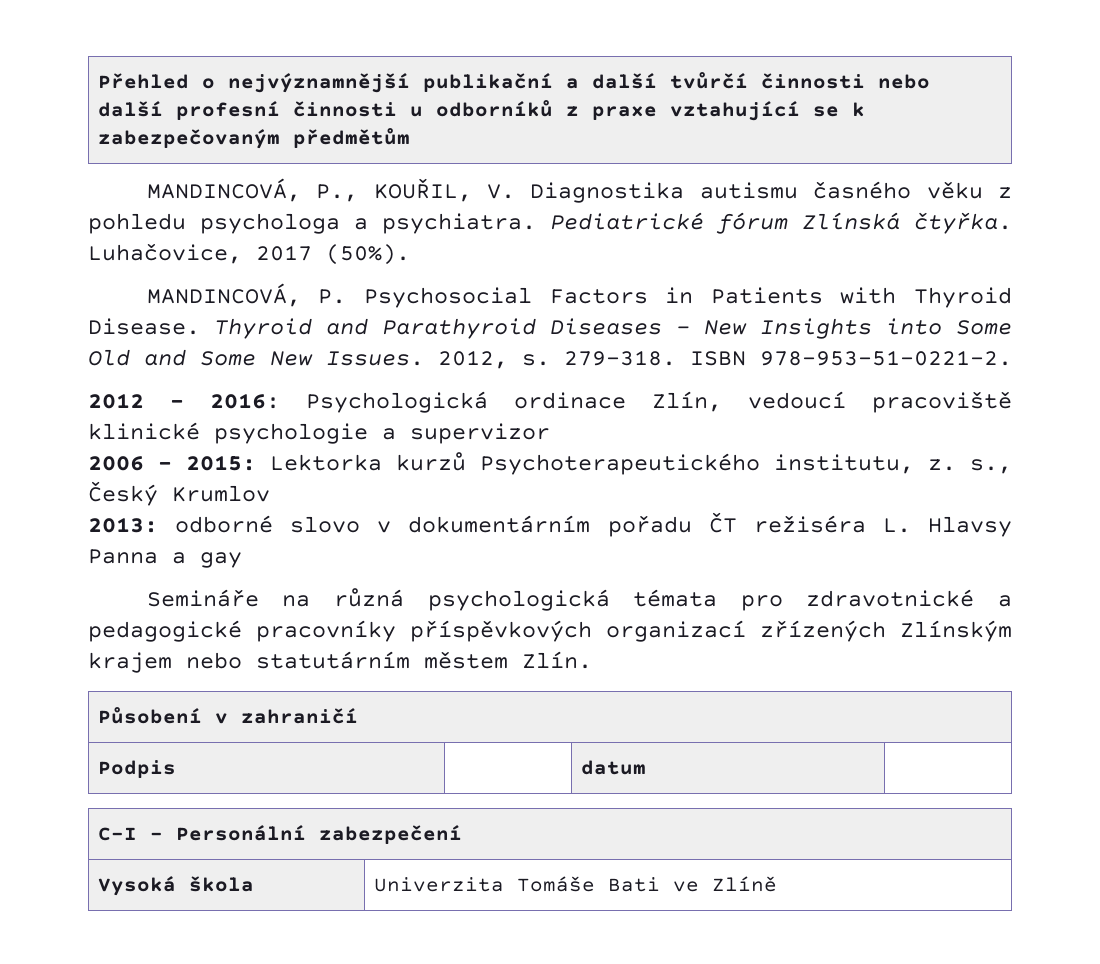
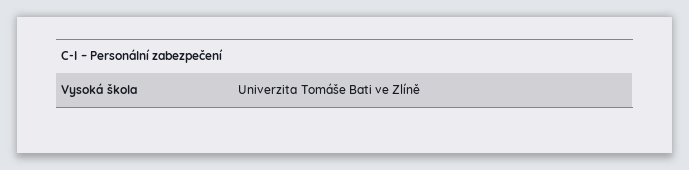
[98,72,931,93] [98,100,866,121] [98,128,411,149] [146,178,1013,203] [88,212,1012,234] [88,243,410,265] [146,283,1012,308] [88,318,1012,339] [88,349,1012,369] [88,391,1012,413] [88,422,550,444] [88,452,1012,475] [88,481,270,506] [88,512,1012,537] [88,549,242,568] [146,588,1012,611] [88,620,1012,642] [88,651,592,673] [98,707,359,724] [98,760,177,778] [581,760,647,775] Přehled o nejvýznamnější publikační a další tvůrčí činnosti nebo další profesní činnosti u odborníků z praxe vztahující se k zabezpečovaným předmětům // MANDINCOVÁ, P., KOUŘIL, V. Diagnostika autismu časného věku z pohledu psychologa a psychiatra. Pediatrické fórum Zlínská čtyřka. Luhačovice, 2017 (50%). // MANDINCOVÁ, P. Psychosocial Factors in Patients with Thyroid Disease. Thyroid and Parathyroid Diseases – New Insights into Some Old and Some New Issues. 2012, s. 279-318. ISBN 978-953-51-0221-2. // 2012 – 2016: Psychologická ordinace Zlín, vedoucí pracoviště klinické psychologie a supervizor // 2006 – 2015: Lektorka kurzů Psychoterapeutického institutu, z. s., Český Krumlov // 2013: odborné slovo v dokumentárním pořadu ČT režiséra L. Hlavsy Panna a gay // Semináře na různá psychologická témata pro zdravotnické a pedagogické pracovníky příspěvkových organizací zřízených Zlínským krajem nebo statutárním městem Zlín. // Působení v zahraničí // Podpis | | datum | // -> (61, 55) none

